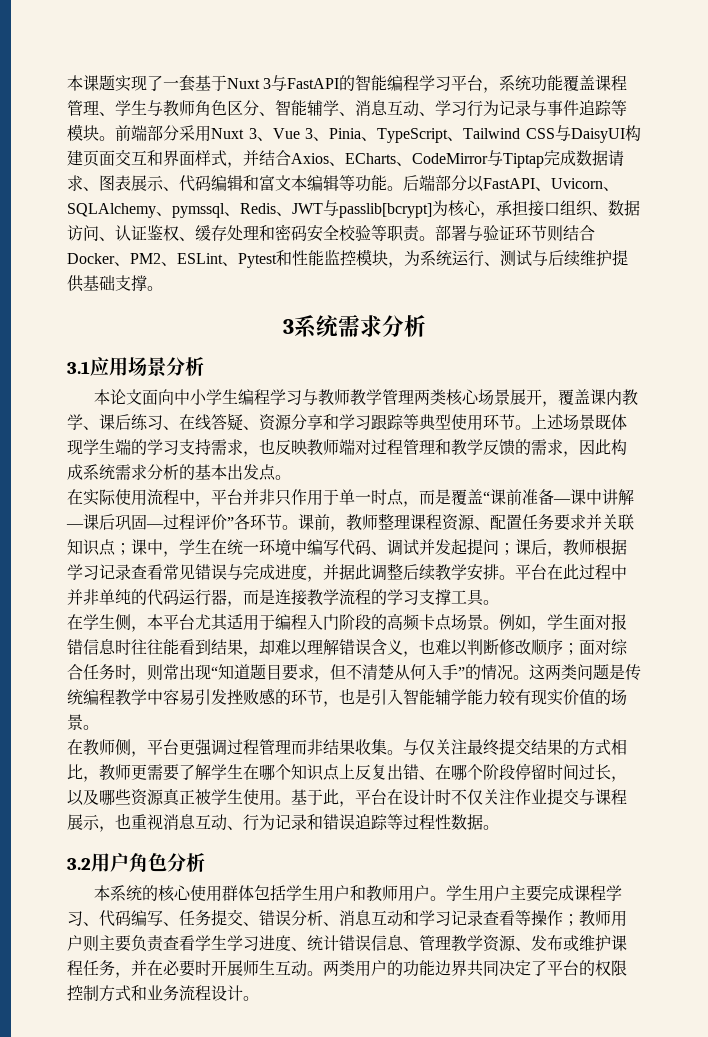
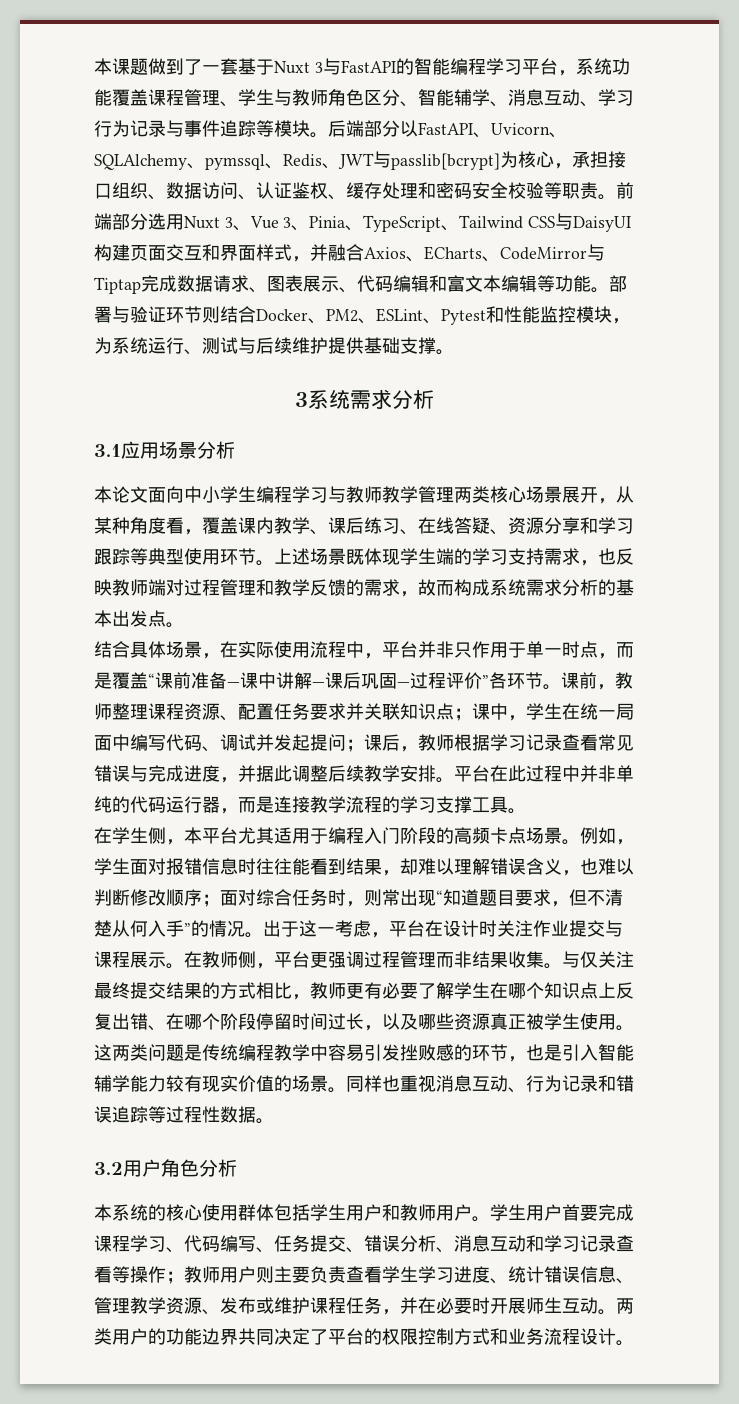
[115,75,147,92] 实现 -> [148,58,184,75] 做到
[115,125,641,143] [67,149,624,168] [67,175,403,192] 前端部分采用Nuxt 3、Vue 3、Pinia、TypeScript、Tailwind CSS与DaisyUI构建页面交互和界面样式，并结合Axios、ECharts、CodeMirror与Tiptap完成数据请求、图表展示、代码编辑和富文本编辑等功能。 -> (328, 135) none
(435, 238) none -> [616,182,634,199] [94,213,632,232] [94,244,605,262] [94,275,609,294] 前端部分选用Nuxt 3、Vue 3、Pinia、TypeScript、Tailwind CSS与DaisyUI构建页面交互和界面样式，并融合Axios、ECharts、CodeMirror与Tiptap完成数据请求、图表展示、代码编辑和富文本编辑等功能。
(559, 404) none -> [616,486,634,503] [94,517,202,535] 从某种角度看，
[579,439,611,455] 因此 -> [418,579,454,596] 故而
(291, 477) none -> [94,641,220,659] 结合具体场景，
[259,539,291,556] 环境 -> [616,703,634,720] [94,735,112,751] 局面
(529, 677) none -> [263,920,623,938] [94,951,634,969] [94,982,634,1000] [94,1013,634,1031] 出于这一考虑，平台在设计时关注作业提交与课程展示。在教师侧，平台更强调过程管理而非结果收集。与仅关注最终提交结果的方式相比，教师更有必要了解学生在哪个知识点上反复出错、在哪个阶段停留时间过长，以及哪些资源真正被学生使用。
[67,738,627,757] [67,763,627,782] [67,788,627,807] [67,814,115,832] // 在教师侧，平台更强调过程管理而非结果收集。与仅关注最终提交结果的方式相比，教师更需要了解学生在哪个知识点上反复出错、在哪个阶段停留时间过长，以及哪些资源真正被学生使用。基于此，平台在设计时不仅关注作业提交与课程展示， -> [346,1075,382,1092] 同样
[510,885,527,900] 主 -> [562,1204,580,1221] 首

